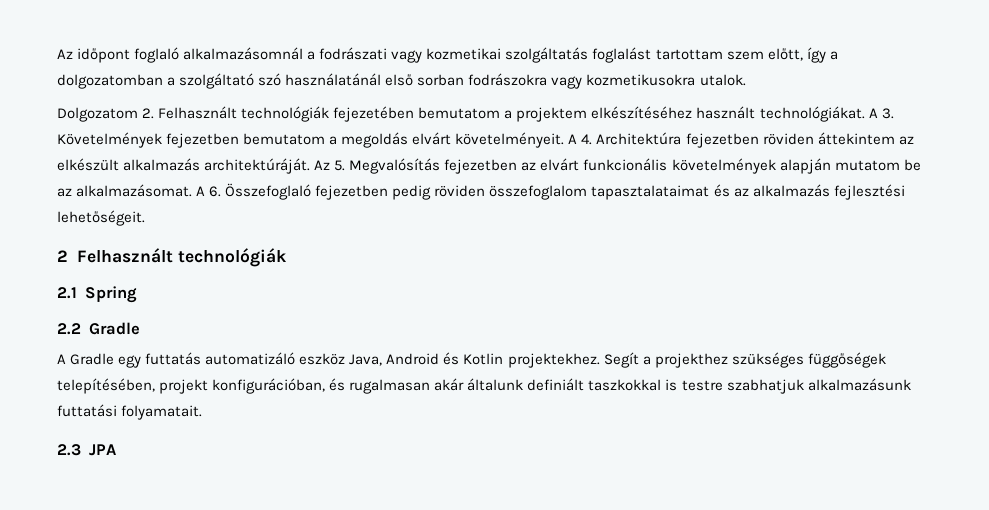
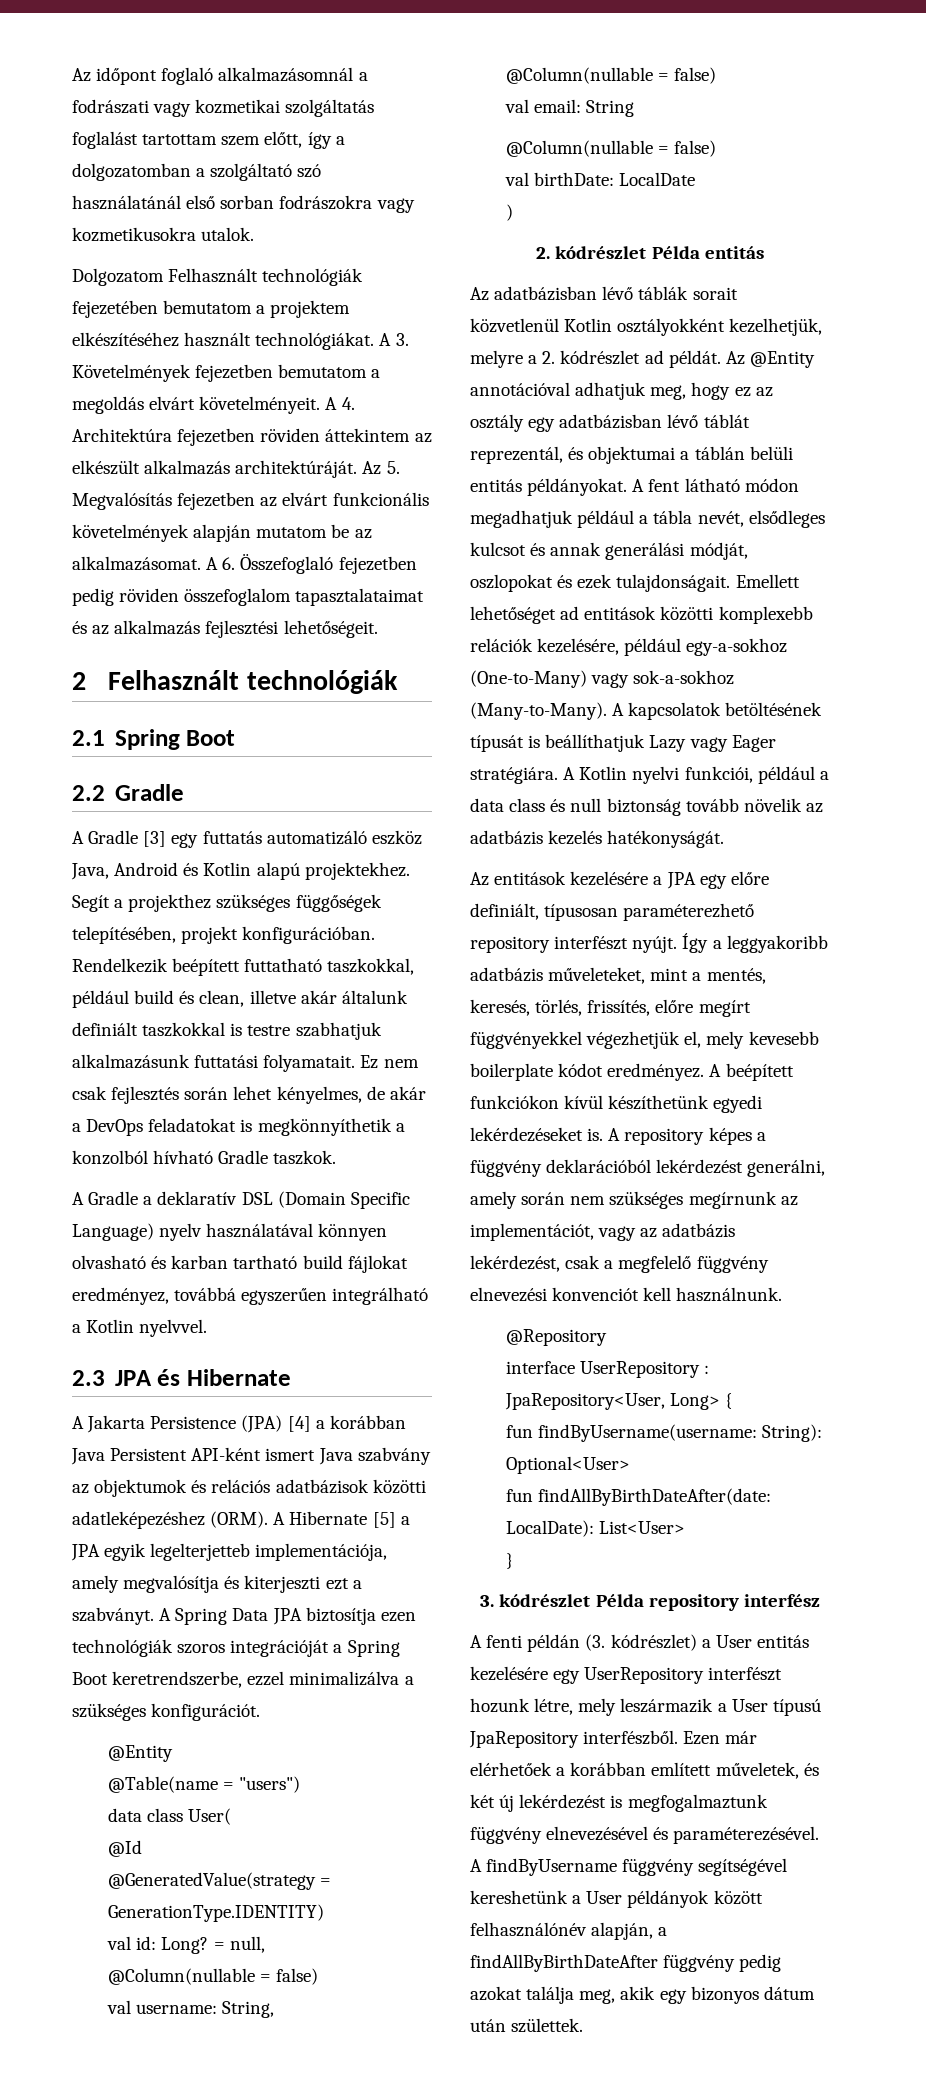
[142,108,155,119] 2. -> (164, 277) none
(137, 294) none -> [186,730,236,746] Boot
(115, 359) none -> [143,831,167,847] [3]
(504, 359) none -> [256,862,300,880] alapú
[212,378,431,394] konfigurációban, és rugalmasan -> [242,926,376,944] [72,958,415,976] [72,990,296,1008] konfigurációban. Rendelkezik beépített futtatható taszkokkal, például build és clean, illetve
[57,444,116,456] // 2.3 JPA -> [360,1055,419,1069] [72,1086,426,1104] [72,1118,405,1136] [72,1150,337,1165] [72,1191,410,1209] [72,1223,388,1241] [72,1255,408,1273] [72,1287,429,1305] [72,1319,208,1337] [72,1369,291,1386] [72,1415,406,1433] [71,1447,431,1465] [72,1479,426,1497] [72,1511,410,1529] [71,1543,388,1561] [72,1575,362,1593] [72,1607,416,1625] [72,1639,400,1657] [72,1671,414,1688] [72,1703,261,1721] [108,1745,174,1762] [108,1776,301,1793] [108,1808,232,1825] [108,1840,143,1857] [108,1872,332,1890] [108,1904,325,1922] [107,1936,265,1954] [108,1968,319,1985] [107,2000,275,2018] [506,67,717,84] [505,99,635,117] [506,140,717,157] [505,172,696,186] [506,204,514,221] [536,246,764,259] [470,286,738,301] [470,318,823,336] [470,350,815,368] [470,382,773,400] [470,414,750,432] [470,446,793,464] [470,478,799,496] [470,510,825,528] [470,542,748,560] [470,574,800,592] [470,606,813,624] [470,638,788,656] [470,670,735,688] [470,702,823,720] [470,734,776,752] [470,766,829,784] [470,798,823,816] [470,830,725,848] [470,871,769,889] [470,903,755,921] [470,933,828,953] [470,967,766,984] [470,999,751,1017] [470,1031,819,1049] [470,1063,794,1081] [470,1095,763,1113] [470,1127,766,1145] [470,1159,826,1177] [470,1191,798,1209] [470,1223,736,1241] [470,1255,769,1273] [470,1287,783,1302] [506,1329,608,1346] [506,1361,710,1378] [505,1393,733,1410] [506,1424,823,1442] [506,1456,631,1474] [506,1488,772,1506] [506,1520,686,1537] [506,1553,514,1569] [480,1594,820,1611] [470,1634,809,1652] [470,1666,783,1684] [470,1698,821,1716] [469,1730,758,1748] [470,1762,819,1779] [470,1794,768,1812] [470,1826,820,1844] [470,1858,788,1876] [470,1890,763,1908] [470,1922,668,1940] [470,1954,782,1972] [470,1986,815,2004] [470,2018,584,2033] Ez nem csak fejlesztés során lehet kényelmes, de akár a DevOps feladatokat is megkönnyíthetik a konzolból hívható Gradle taszkok. // A Gradle a deklaratív DSL (Domain Specific Language) nyelv használatával könnyen olvasható és karban tartható build fájlokat eredményez, továbbá egyszerűen integrálható a Kotlin nyelvvel. // 2.3 JPA és Hibernate // A Jakarta Persistence (JPA) [4] a korábban Java Persistent API-ként ismert Java szabvány az objektumok és relációs adatbázisok közötti adatleképezéshez (ORM). A Hibernate [5] a JPA egyik legelterjetteb implementációja, amely megvalósítja és kiterjeszti ezt a szabványt. A Spring Data JPA biztosítja ezen technológiák szoros integrációját a Spring Boot keretrendszerbe, ezzel minimalizálva a szükséges konfigurációt. // @Entity // @Table(name = "users") // data class User( // @Id // @GeneratedValue(strategy = GenerationType.IDENTITY) // val id: Long? = null, // @Column(nullable = false) // val username: String, // @Column(nullable = false) // val email: String // @Column(nullable = false) // val birthDate: LocalDate // ) // 2. kódrészlet Példa entitás // Az adatbázisban lévő táblák sorait közvetlenül Kotlin osztályokként kezelhetjük, melyre a 2. kódrészlet ad példát. Az @Entity annotációval adhatjuk meg, hogy ez az osztály egy adatbázisban lévő táblát reprezentál, és objektumai a táblán belüli entitás példányokat. A fent látható módon megadhatjuk például a tábla nevét, elsődleges kulcsot és annak generálási módját, oszlopokat és ezek tulajdonságait. Emellett lehetőséget ad entitások közötti komplexebb relációk kezelésére, például egy-a-sokhoz (One-to-Many) vagy sok-a-sokhoz (Many-to-Many). A kapcsolatok betöltésének típusát is beállíthatjuk Lazy vagy Eager stratégiára. A Kotlin nyelvi funkciói, például a data class és null biztonság tovább növelik az adatbázis kezelés hatékonyságát. // Az entitások kezelésére a JPA egy előre definiált, típusosan paraméterezhető repository interfészt nyújt. Így a leggyakoribb adatbázis műveleteket, mint a mentés, keresés, törlés, frissítés, előre megírt függvényekkel végezhetjük el, mely kevesebb boilerplate kódot eredményez. A beépített funkciókon kívül készíthetünk egyedi lekérdezéseket is. A repository képes a függvény deklarációból lekérdezést generálni, amely során nem szükséges megírnunk az implementációt, vagy az adatbázis lekérdezést, csak a megfelelő függvény elnevezési konvenciót kell használnunk. // @Repository // interface UserRepository : JpaRepository<User, Long> { // fun findByUsername(username: String): Optional<User> // fun findAllByBirthDateAfter(date: LocalDate): List<User> // } // 3. kódrészlet Példa repository interfész // A fenti példán (3. kódrészlet) a User entitás kezelésére egy UserRepository interfészt hozunk létre, mely leszármazik a User típusú JpaRepository interfészből. Ezen már elérhetőek a korábban említett műveletek, és két új lekérdezést is megfogalmaztunk függvény elnevezésével és paraméterezésével. A findByUsername függvény segítségével kereshetünk a User példányok között felhasználónév alapján, a findAllByBirthDateAfter függvény pedig azokat találja meg, akik egy bizonyos dátum után születtek.

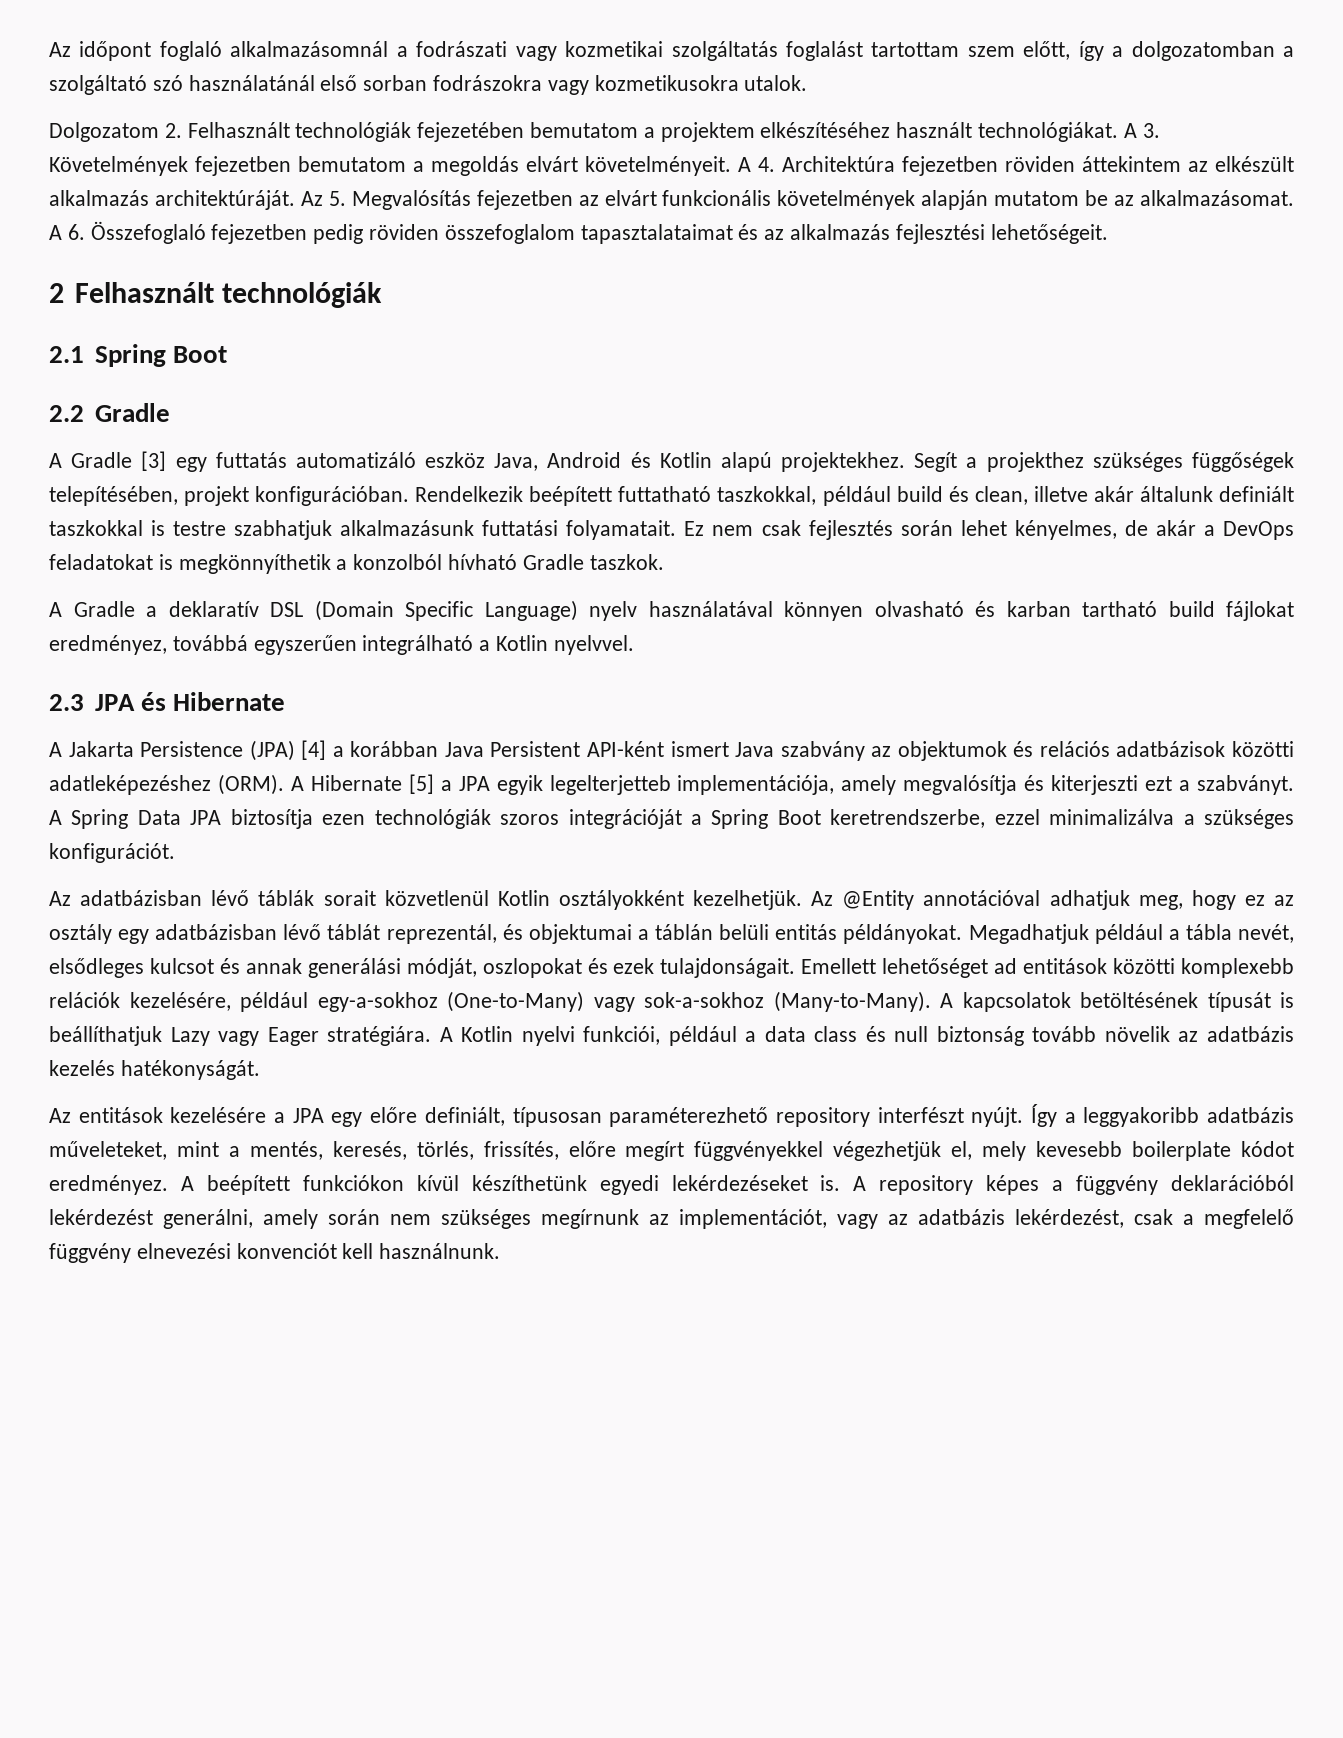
(164, 277) none -> [164,123,182,138] 2.
[108,1745,174,1762] [108,1776,301,1793] [108,1808,232,1825] [108,1840,143,1857] [108,1872,332,1890] [108,1904,325,1922] [107,1936,265,1954] [108,1968,319,1985] [107,2000,275,2018] [506,67,717,84] [505,99,635,117] [506,140,717,157] [505,172,696,186] [506,204,514,221] [536,246,764,259] // @Entity // @Table(name = "users") // data class User( // @Id // @GeneratedValue(strategy = GenerationType.IDENTITY) // val id: Long? = null, // @Column(nullable = false) // val username: String, // @Column(nullable = false) // val email: String // @Column(nullable = false) // val birthDate: LocalDate // ) // 2. kódrészlet Példa entitás -> (175, 853) none
[729,318,823,336] [470,350,721,368] kezelhetjük, melyre a 2. kódrészlet ad példát. -> [693,890,802,910] kezelhetjük.
[632,478,799,492] [470,510,573,528] A fent látható módon megadhatjuk -> [968,924,1089,944] Megadhatjuk
[506,1329,608,1346] [506,1361,710,1378] [505,1393,733,1410] [506,1424,823,1442] [506,1456,631,1474] [506,1488,772,1506] [506,1520,686,1537] [506,1553,514,1569] [480,1594,820,1611] [470,1634,809,1652] [470,1666,783,1684] [470,1698,821,1716] [469,1730,758,1748] [470,1762,819,1779] [470,1794,768,1812] [470,1826,820,1844] [470,1858,788,1876] [470,1890,763,1908] [470,1922,668,1940] [470,1954,782,1972] [470,1986,815,2004] [470,2018,584,2033] // @Repository // interface UserRepository : JpaRepository<User, Long> { // fun findByUsername(username: String): Optional<User> // fun findAllByBirthDateAfter(date: LocalDate): List<User> // } // 3. kódrészlet Példa repository interfész // A fenti példán (3. kódrészlet) a User entitás kezelésére egy UserRepository interfészt hozunk létre, mely leszármazik a User típusú JpaRepository interfészből. Ezen már elérhetőek a korábban említett műveletek, és két új lekérdezést is megfogalmaztunk függvény elnevezésével és paraméterezésével. A findByUsername függvény segítségével kereshetünk a User példányok között felhasználónév alapján, a findAllByBirthDateAfter függvény pedig azokat találja meg, akik egy bizonyos dátum után születtek. -> (501, 1251) none

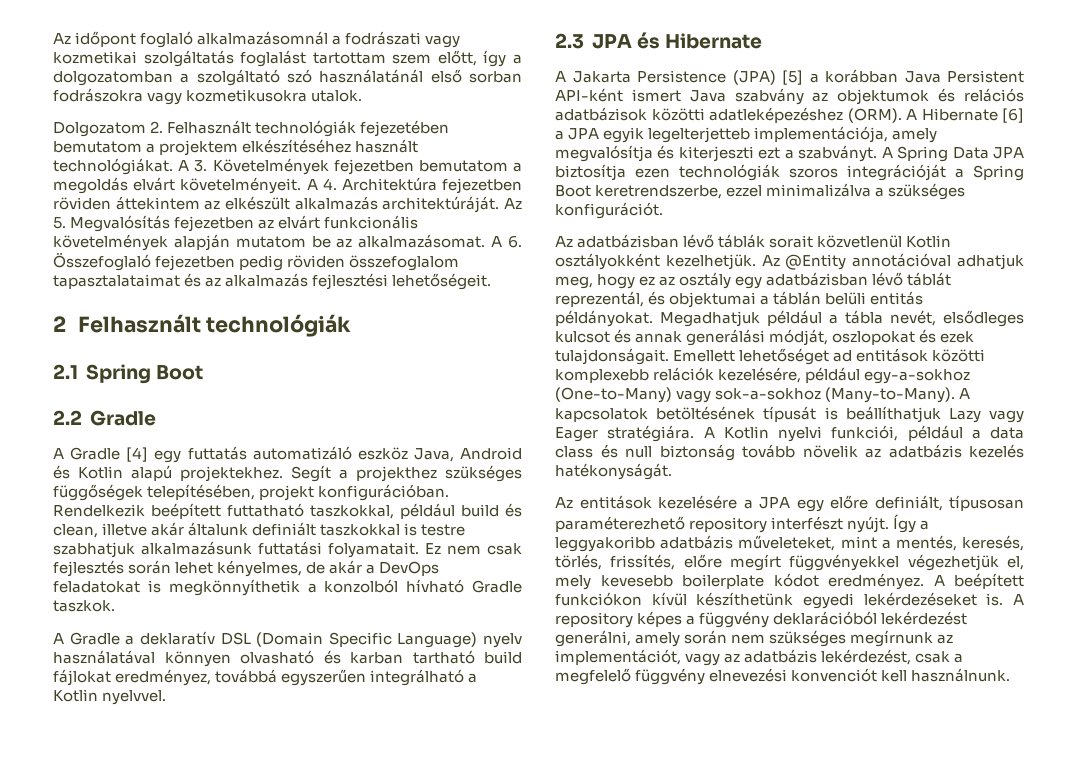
[141,451,167,471] [3] -> [126,447,149,462] [4]
[301,740,327,760] [4] -> [782,70,803,85] [5]
[408,774,434,794] [5] -> [1002,108,1024,123] [6]

